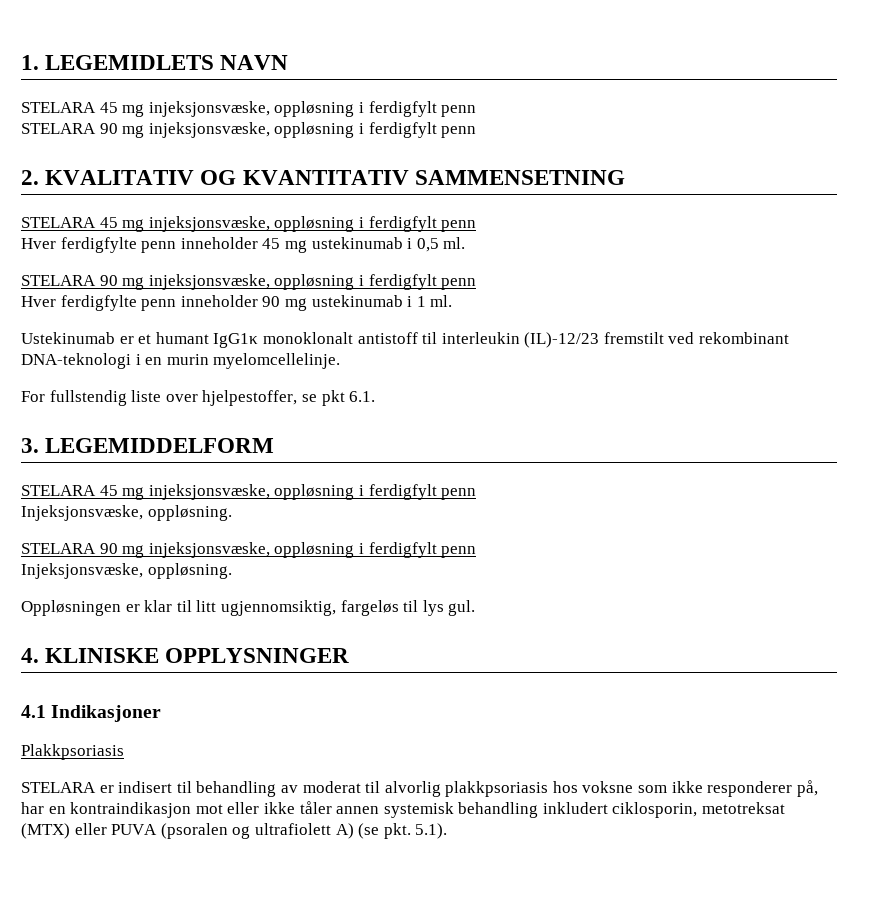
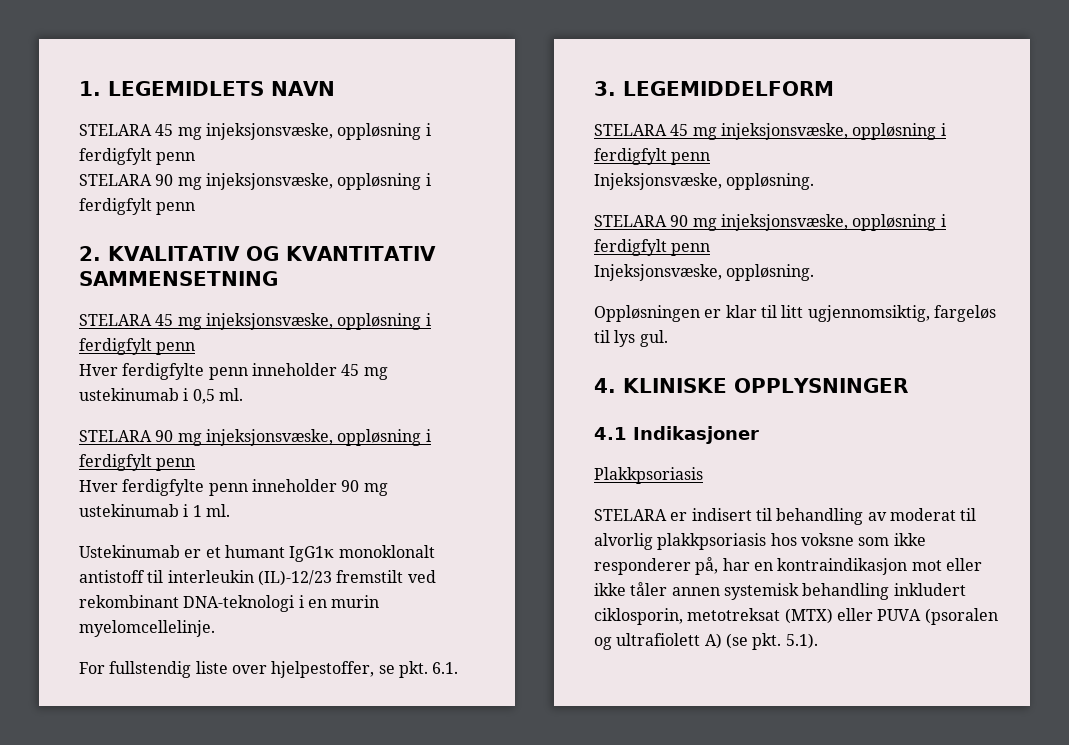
[321,390,345,406] pkt -> [398,661,428,678] pkt.

